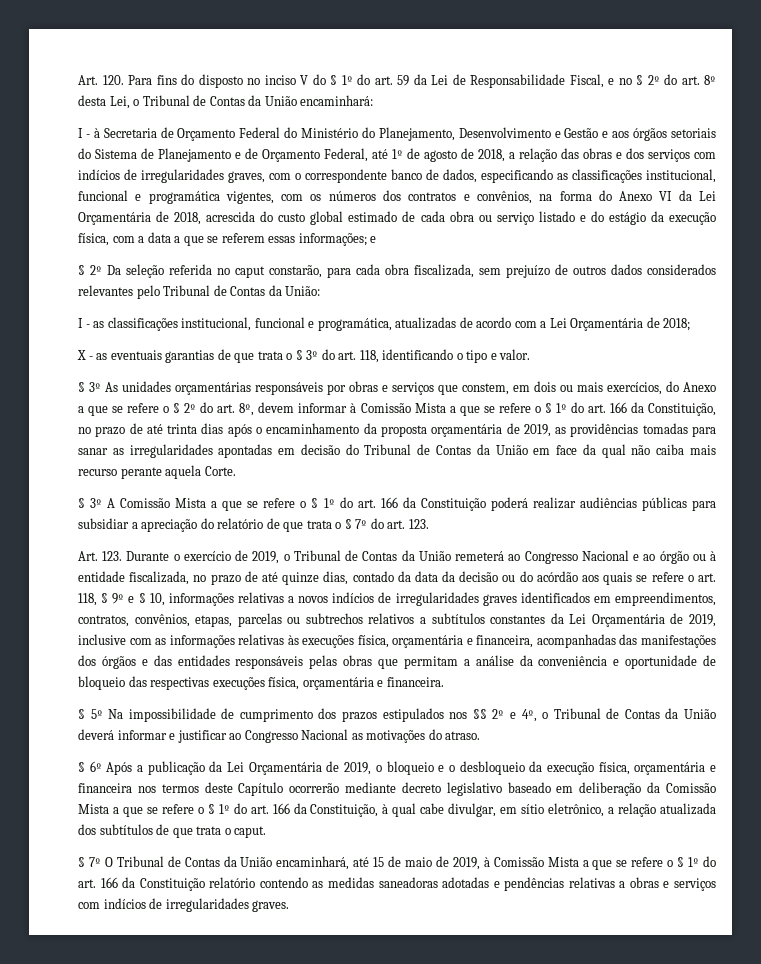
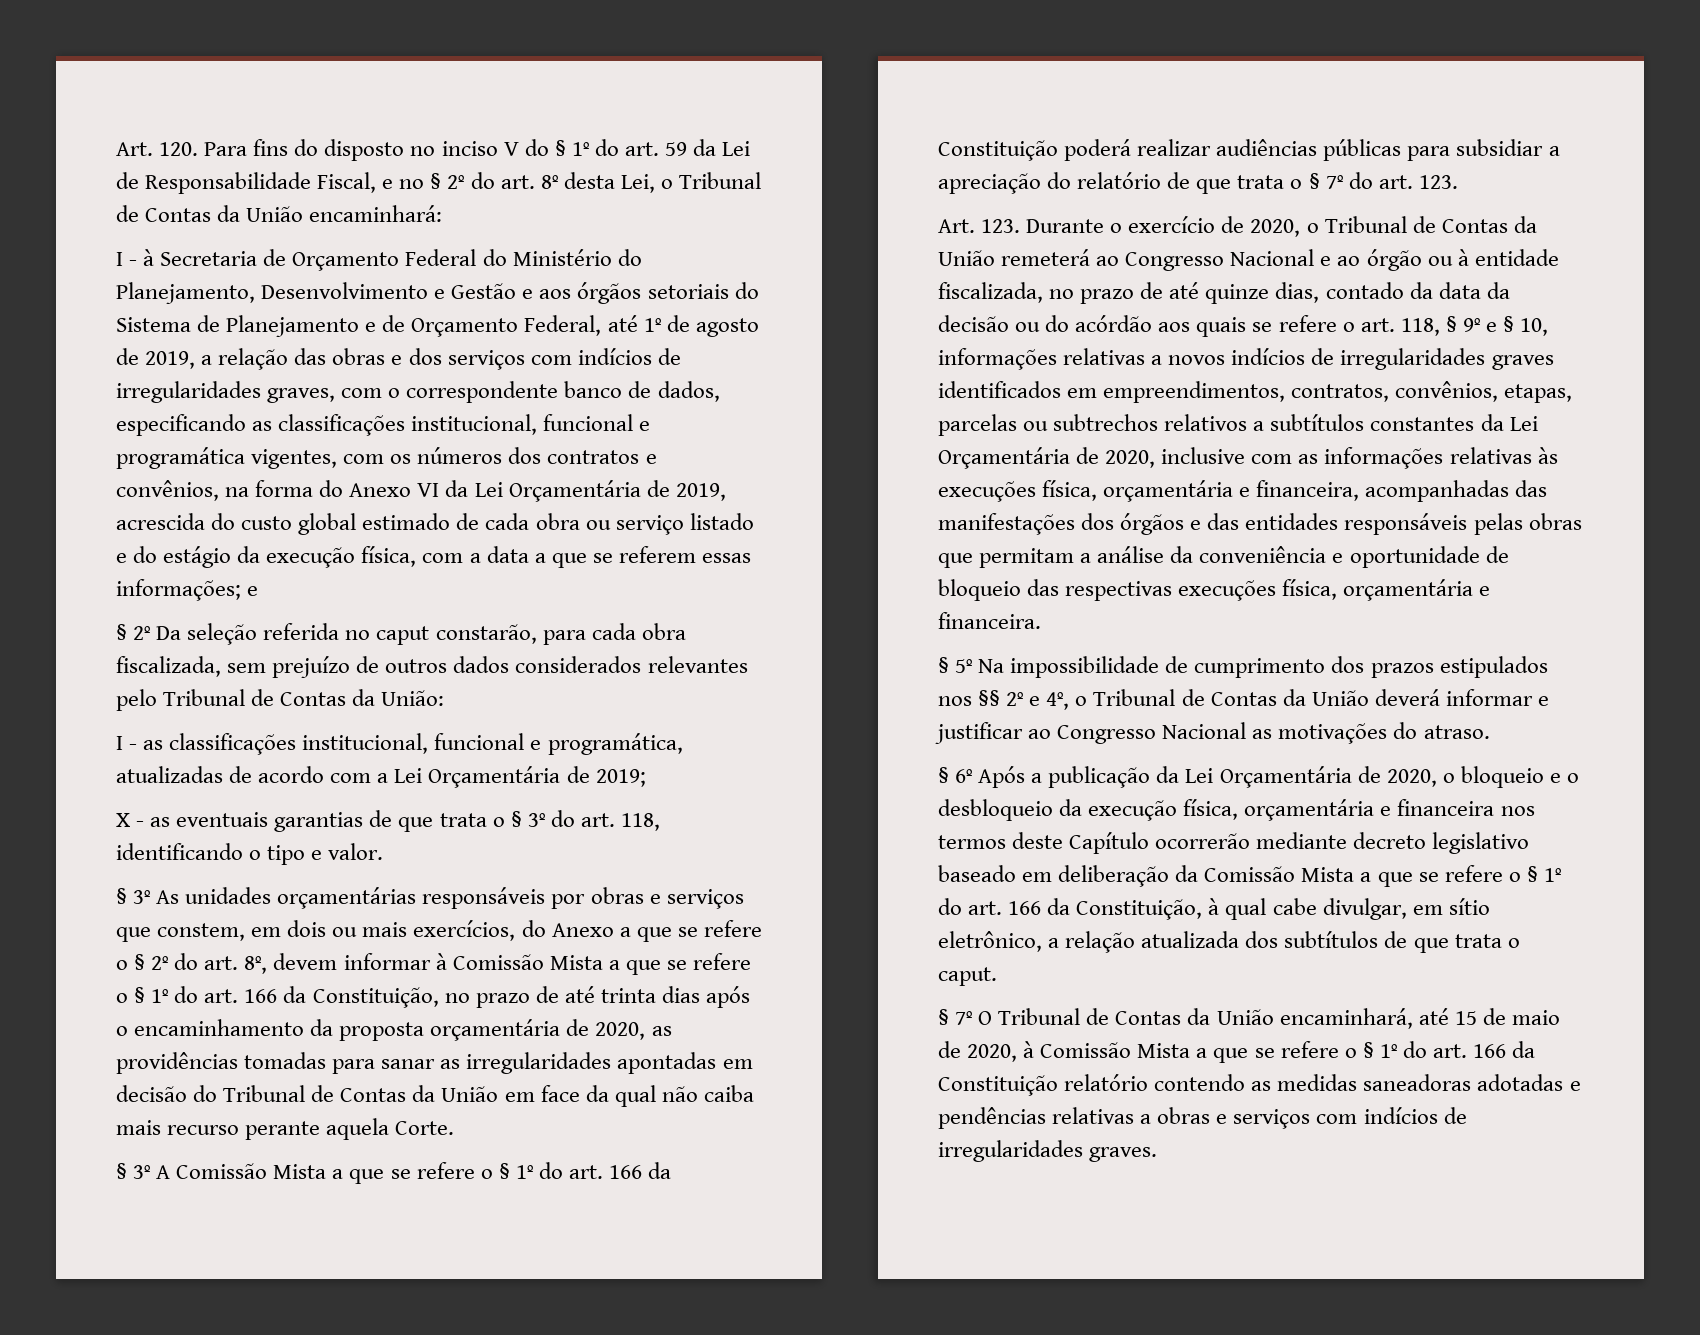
[478,149,505,162] 2018, -> [145,351,196,369] 2019,
[174,212,202,225] 2018, -> [675,483,726,501] 2019,
[663,318,691,331] 2018; -> [595,769,646,787] 2019;
[523,424,551,437] 2019, -> [595,1022,646,1040] 2020,
[252,551,280,564] 2019, -> [1250,219,1301,237] 2020,
[688,614,716,627] 2019, -> [1105,450,1156,468] 2020,
[344,762,372,775] 2019, -> [1386,769,1437,787] 2020,
[452,857,480,870] 2019, -> [967,1044,1018,1062] 2020,

